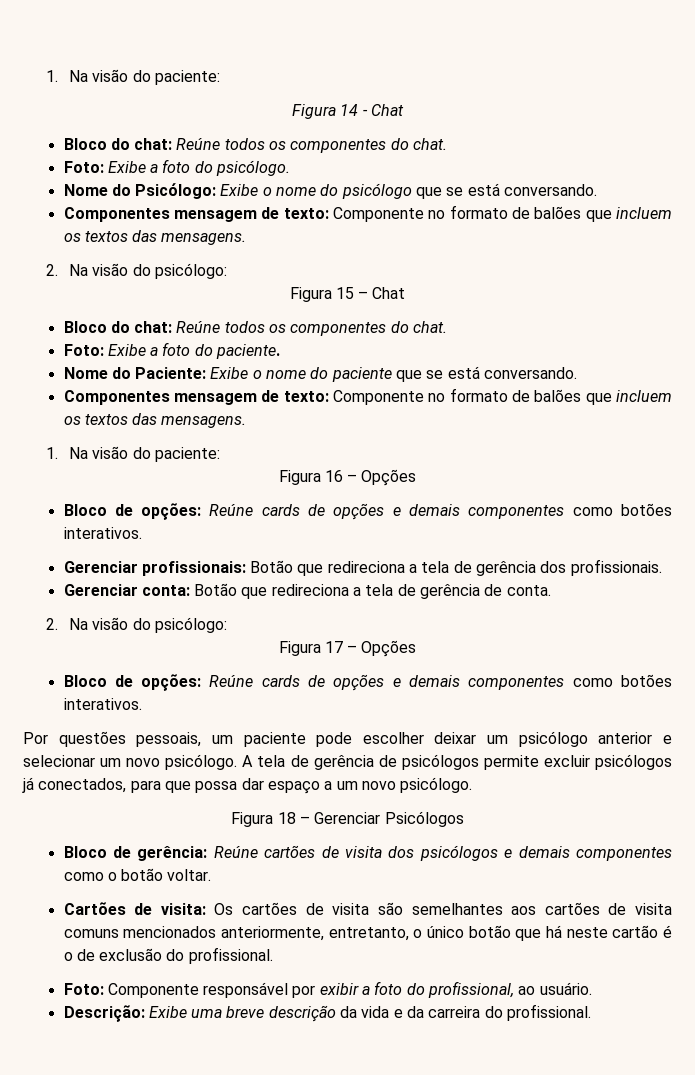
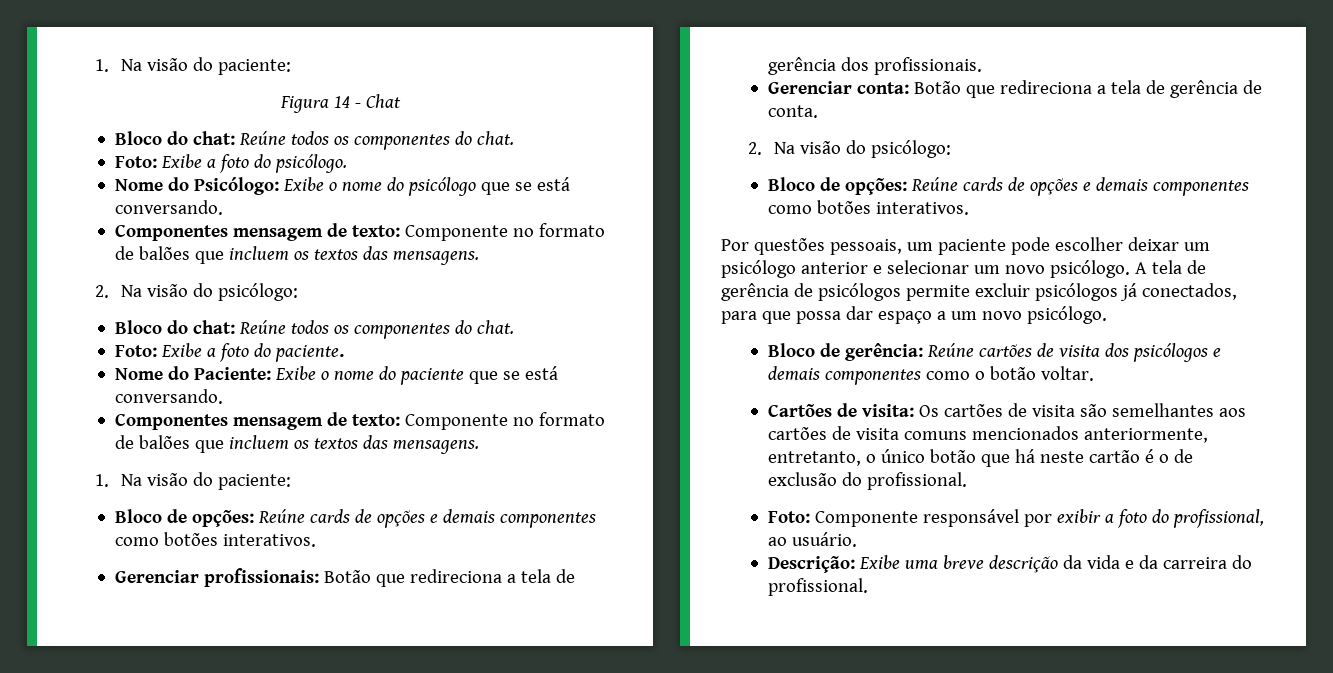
[289,287,406,302] // Figura 15 – Chat -> (299, 292) none
[278,469,417,486] // Figura 16 – Opções -> (292, 482) none
[278,640,417,657] // Figura 17 – Opções -> (952, 149) none
[231,811,464,827] // Figura 18 – Gerenciar Psicólogos -> (1107, 315) none

